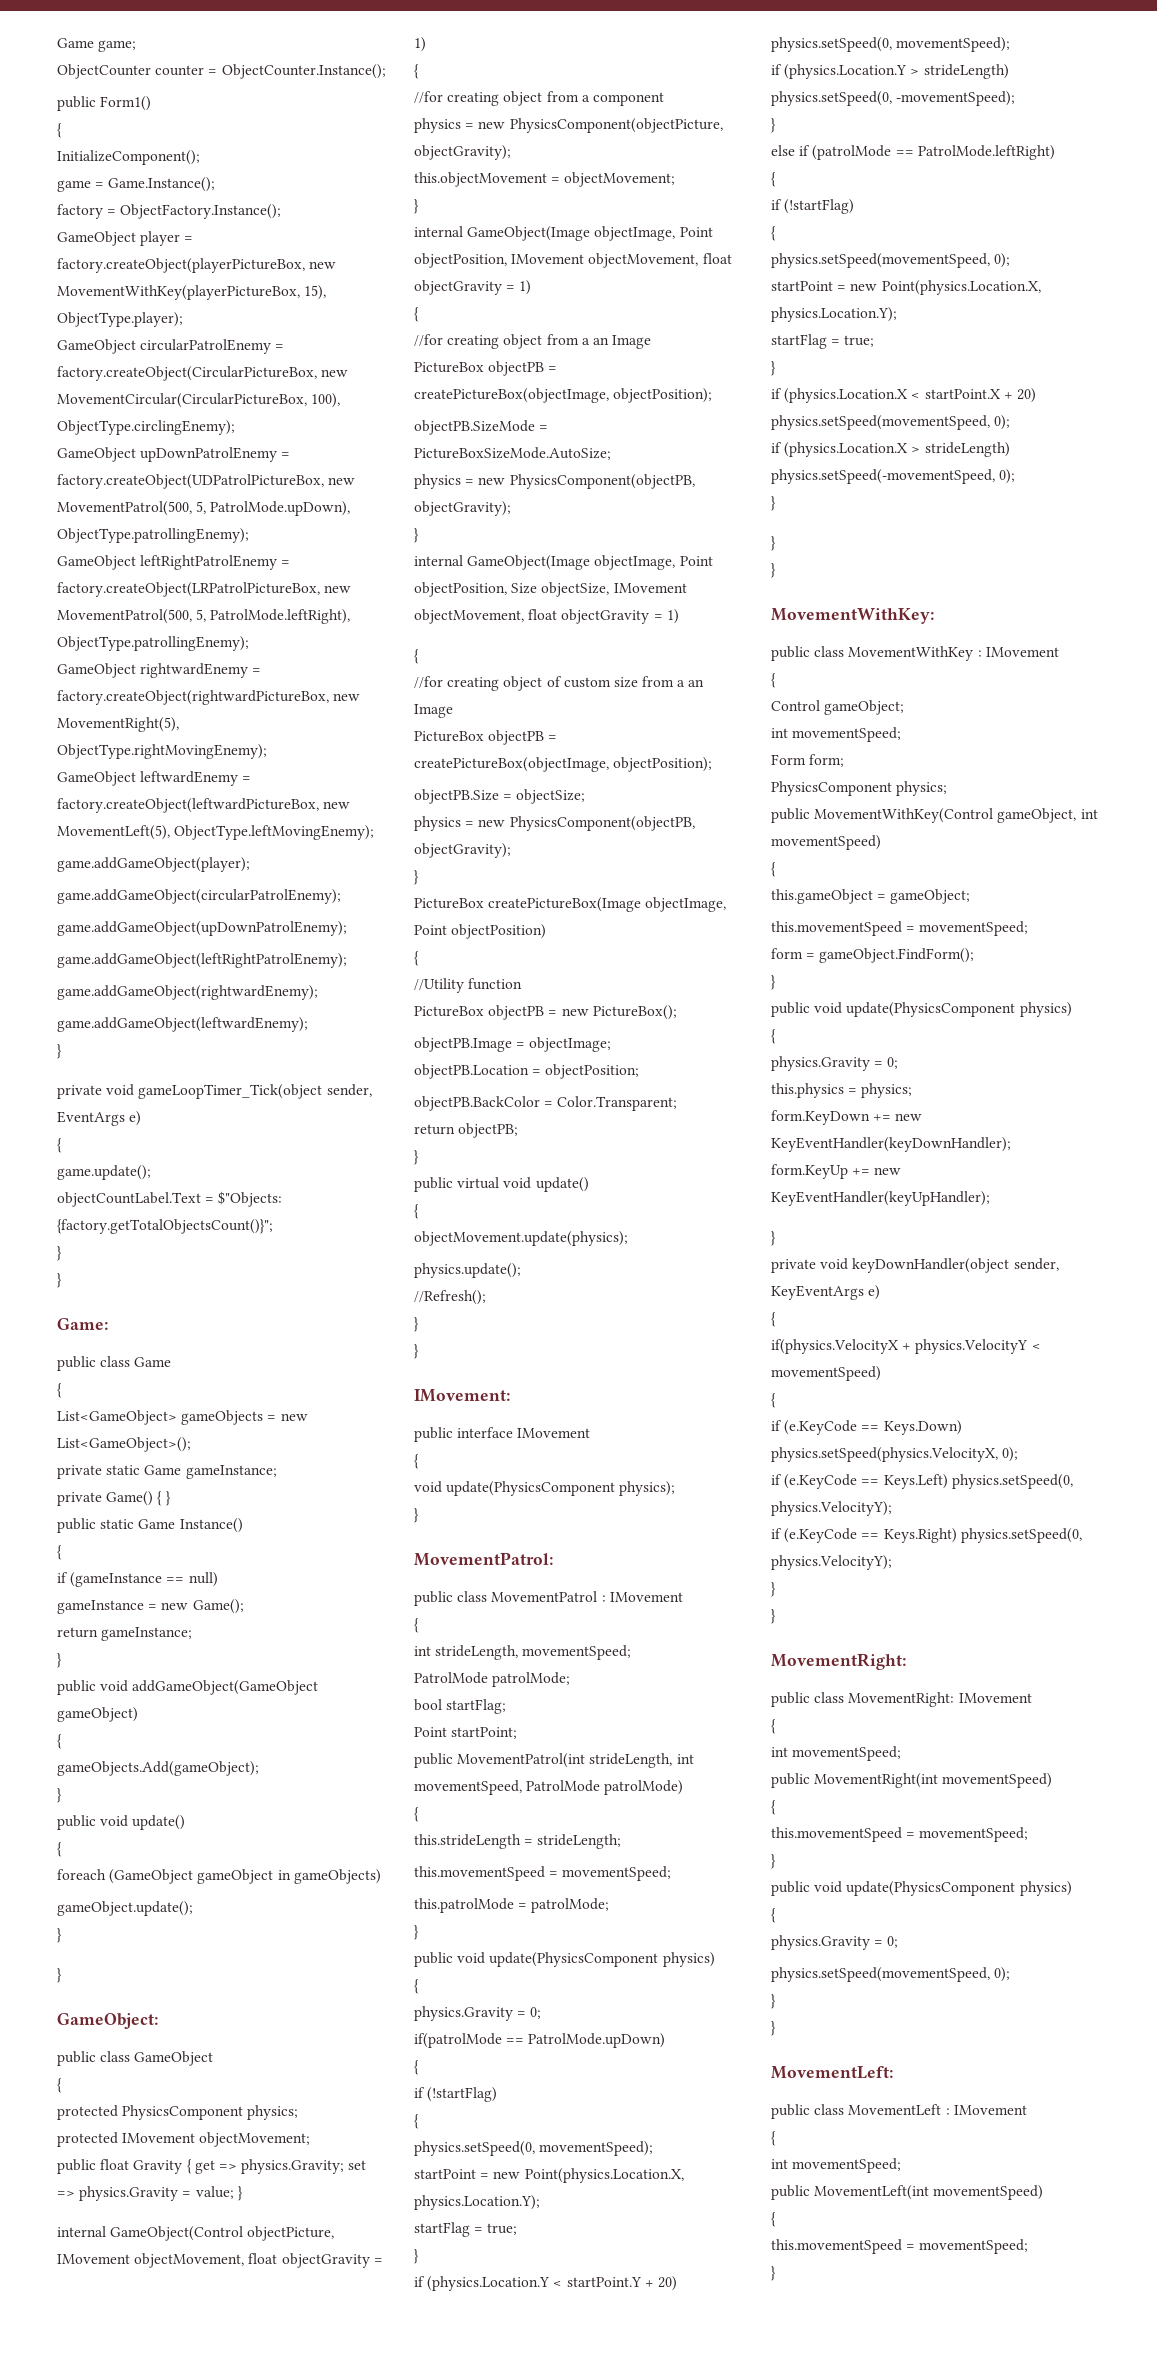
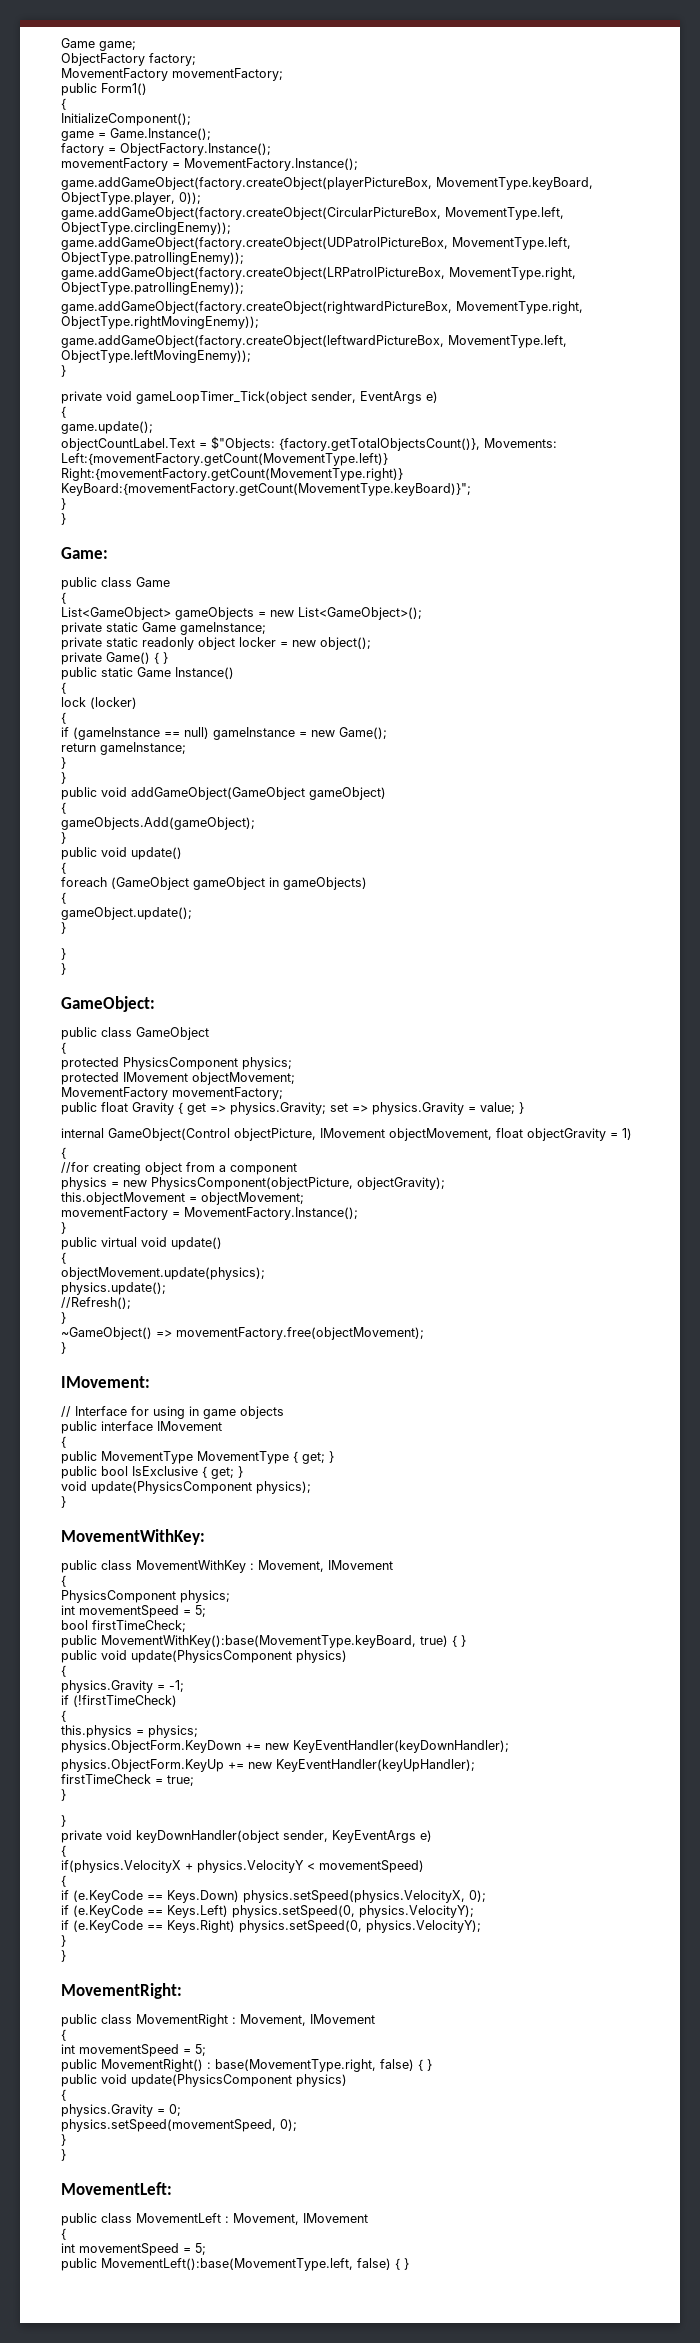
[57,64,386,79] ObjectCounter counter = ObjectCounter.Instance(); -> [61,53,196,66] [61,68,283,81] ObjectFactory factory; // MovementFactory movementFactory;
[57,231,194,246] [57,258,337,273] [57,285,327,300] [57,312,183,327] [57,339,285,354] [57,366,349,381] [57,393,341,408] [57,420,235,435] [57,447,291,462] [57,474,356,489] [57,501,351,516] [57,528,249,543] [57,555,291,570] [57,582,352,597] [57,609,351,624] [57,636,249,651] [57,663,262,678] [57,690,361,705] [57,717,179,732] [57,744,267,759] [57,771,252,786] [57,798,351,813] [57,825,375,840] [57,857,250,872] [57,889,341,904] [57,921,347,936] [57,953,347,968] [57,985,318,1000] [57,1017,308,1032] GameObject player = factory.createObject(playerPictureBox, new MovementWithKey(playerPictureBox, 15), ObjectType.player); // GameObject circularPatrolEnemy = factory.createObject(CircularPictureBox, new MovementCircular(CircularPictureBox, 100), ObjectType.circlingEnemy); // GameObject upDownPatrolEnemy = factory.createObject(UDPatrolPictureBox, new MovementPatrol(500, 5, PatrolMode.upDown), ObjectType.patrollingEnemy); // GameObject leftRightPatrolEnemy = factory.createObject(LRPatrolPictureBox, new MovementPatrol(500, 5, PatrolMode.leftRight), ObjectType.patrollingEnemy); // GameObject rightwardEnemy = factory.createObject(rightwardPictureBox, new MovementRight(5), ObjectType.rightMovingEnemy); // GameObject leftwardEnemy = factory.createObject(leftwardPictureBox, new MovementLeft(5), ObjectType.leftMovingEnemy); // game.addGameObject(player); // game.addGameObject(circularPatrolEnemy); // game.addGameObject(upDownPatrolEnemy); // game.addGameObject(leftRightPatrolEnemy); // game.addGameObject(rightwardEnemy); // game.addGameObject(leftwardEnemy); -> [61,158,358,171] [61,177,593,190] [61,192,201,205] [61,207,564,220] [61,222,231,235] [61,237,571,250] [61,252,244,265] [61,267,576,280] [61,282,244,295] [61,301,583,314] [61,316,259,329] [61,335,567,348] [61,350,251,363] movementFactory = MovementFactory.Instance(); // game.addGameObject(factory.createObject(playerPictureBox, MovementType.keyBoard, ObjectType.player, 0)); // game.addGameObject(factory.createObject(CircularPictureBox, MovementType.left, ObjectType.circlingEnemy)); // game.addGameObject(factory.createObject(UDPatrolPictureBox, MovementType.left, ObjectType.patrollingEnemy)); // game.addGameObject(factory.createObject(LRPatrolPictureBox, MovementType.right, ObjectType.patrollingEnemy)); // game.addGameObject(factory.createObject(rightwardPictureBox, MovementType.right, ObjectType.rightMovingEnemy)); // game.addGameObject(factory.createObject(leftwardPictureBox, MovementType.left, ObjectType.leftMovingEnemy));
[57,1219,273,1234] {factory.getTotalObjectsCount()}"; -> [279,438,557,451] [61,453,388,466] [61,468,403,481] [61,483,471,496] {factory.getTotalObjectsCount()}, Movements: Left:{movementFactory.getCount(MovementType.left)} Right:{movementFactory.getCount(MovementType.right)} KeyBoard:{movementFactory.getCount(MovementType.keyBoard)}";
(277, 1472) none -> [61,637,371,650] // private static readonly object locker = new object();
(62, 1552) none -> [61,697,137,709] [61,712,66,724] // lock (locker) // {
(218, 1579) // -> (209, 733) none
(62, 1660) none -> [61,772,66,784] // }
(381, 1876) none -> [61,892,66,904] // {
(62, 1975) none -> [61,963,66,975] // }
(311, 2139) none -> [61,1087,283,1100] // MovementFactory movementFactory;
[414,199,419,214] [414,226,713,241] [414,253,732,268] [414,280,532,295] [414,307,419,322] [414,334,652,349] [414,361,558,376] [414,388,713,403] [414,420,549,435] [414,447,611,460] [414,474,695,489] [414,501,511,516] [414,528,419,543] [414,555,713,570] [414,582,687,597] [414,609,679,624] [414,649,419,664] [414,676,705,691] [414,704,453,718] [414,730,558,745] [414,757,713,772] [414,789,586,804] [414,816,695,831] [414,843,511,858] [414,870,419,885] [414,897,727,912] [414,924,547,939] [414,951,419,966] [414,978,523,993] [414,1005,677,1020] [414,1037,612,1052] [414,1064,640,1079] [414,1096,678,1111] [414,1123,519,1138] } // internal GameObject(Image objectImage, Point objectPosition, IMovement objectMovement, float objectGravity = 1) // { // //for creating object from a an Image // PictureBox objectPB = createPictureBox(objectImage, objectPosition); // objectPB.SizeMode = PictureBoxSizeMode.AutoSize; // physics = new PhysicsComponent(objectPB, objectGravity); // } // internal GameObject(Image objectImage, Point objectPosition, Size objectSize, IMovement objectMovement, float objectGravity = 1) // { // //for creating object of custom size from a an Image // PictureBox objectPB = createPictureBox(objectImage, objectPosition); // objectPB.Size = objectSize; // physics = new PhysicsComponent(objectPB, objectGravity); // } // PictureBox createPictureBox(Image objectImage, Point objectPosition) // { // //Utility function // PictureBox objectPB = new PictureBox(); // objectPB.Image = objectImage; // objectPB.Location = objectPosition; // objectPB.BackColor = Color.Transparent; // return objectPB; -> [61,1207,358,1220] movementFactory = MovementFactory.Instance();
(419, 1324) none -> [61,1327,424,1340] // ~GameObject() => movementFactory.free(objectMovement);
[414,1427,591,1442] [414,1454,419,1469] public interface IMovement // { -> [61,1406,284,1419] [61,1421,222,1434] [61,1436,66,1448] [61,1451,334,1464] [61,1466,243,1479] // Interface for using in game objects // public interface IMovement // { // public MovementType MovementType { get; } // public bool IsExclusive { get; }
[414,1552,553,1566] [414,1591,683,1606] [414,1618,419,1633] [414,1645,632,1660] [414,1672,571,1687] [414,1699,507,1714] [414,1727,518,1739] [414,1753,694,1768] [414,1780,684,1795] [414,1807,419,1822] [414,1834,622,1849] [414,1866,672,1881] [414,1898,610,1913] [414,1925,419,1940] [414,1952,715,1967] [414,1979,419,1994] [414,2006,542,2021] [414,2033,666,2048] [414,2060,419,2075] [414,2087,498,2102] [414,2114,419,2129] [414,2141,654,2156] [414,2168,684,2183] [414,2195,540,2210] [414,2222,518,2237] [414,2249,419,2264] [414,2276,677,2291] [771,37,1011,52] [771,64,1009,79] [771,91,1016,106] [771,118,776,133] [771,145,1055,160] [771,172,776,187] [771,199,855,214] [771,226,776,241] [771,253,1011,268] [771,280,1041,295] [771,307,897,322] [771,334,875,349] [771,361,776,376] [771,388,1036,403] [771,415,1011,430] [771,442,1010,457] [771,469,1016,484] [771,496,776,511] [771,536,776,551] [771,563,776,578] [771,608,934,624] [771,646,1059,661] [771,673,776,688] [771,700,905,715] [771,727,902,742] [771,754,845,767] [771,781,948,796] [771,808,1098,823] [771,835,881,850] [771,862,776,877] [771,889,971,904] [771,921,1029,936] [771,948,975,963] [771,975,776,990] [771,1002,1072,1017] [771,1029,776,1044] [771,1056,899,1071] MovementPatrol: // public class MovementPatrol : IMovement // { // int strideLength, movementSpeed; // PatrolMode patrolMode; // bool startFlag; // Point startPoint; // public MovementPatrol(int strideLength, int movementSpeed, PatrolMode patrolMode) // { // this.strideLength = strideLength; // this.movementSpeed = movementSpeed; // this.patrolMode = patrolMode; // } // public void update(PhysicsComponent physics) // { // physics.Gravity = 0; // if(patrolMode == PatrolMode.upDown) // { // if (!startFlag) // { // physics.setSpeed(0, movementSpeed); // startPoint = new Point(physics.Location.X, physics.Location.Y); // startFlag = true; // } // if (physics.Location.Y < startPoint.Y + 20) physics.setSpeed(0, movementSpeed); // if (physics.Location.Y > strideLength) physics.setSpeed(0, -movementSpeed); // } // else if (patrolMode == PatrolMode.leftRight) // { // if (!startFlag) // { // physics.setSpeed(movementSpeed, 0); // startPoint = new Point(physics.Location.X, physics.Location.Y); // startFlag = true; // } // if (physics.Location.X < startPoint.X + 20) physics.setSpeed(movementSpeed, 0); // if (physics.Location.X > strideLength) physics.setSpeed(-movementSpeed, 0); // } // } // } // MovementWithKey: // public class MovementWithKey : IMovement // { // Control gameObject; // int movementSpeed; // Form form; // PhysicsComponent physics; // public MovementWithKey(Control gameObject, int movementSpeed) // { // this.gameObject = gameObject; // this.movementSpeed = movementSpeed; // form = gameObject.FindForm(); // } // public void update(PhysicsComponent physics) // { // physics.Gravity = 0; -> [61,1529,205,1545] [61,1560,393,1573] [61,1575,66,1587] [61,1590,230,1603] [61,1605,206,1618] [61,1620,186,1632] [61,1635,466,1648] [61,1650,347,1663] [61,1665,66,1677] [61,1680,184,1693] [61,1695,177,1707] [61,1710,66,1722] MovementWithKey: // public class MovementWithKey : Movement, IMovement // { // PhysicsComponent physics; // int movementSpeed = 5; // bool firstTimeCheck; // public MovementWithKey():base(MovementType.keyBoard, true) { } // public void update(PhysicsComponent physics) // { // physics.Gravity = -1; // if (!firstTimeCheck) // {
[771,1110,870,1125] form.KeyDown -> [61,1740,241,1753] physics.ObjectForm.KeyDown
[771,1164,848,1179] form.KeyUp -> [61,1759,224,1772] physics.ObjectForm.KeyUp
(990, 1198) none -> [61,1774,194,1786] [61,1789,66,1801] // firstTimeCheck = true; // }
[848,1692,1032,1707] [771,1719,776,1734] [771,1746,902,1761] [771,1773,1053,1788] [771,1800,776,1815] [771,1827,1029,1842] MovementRight: IMovement // { // int movementSpeed; // public MovementRight(int movementSpeed) // { // this.movementSpeed = movementSpeed; // -> [136,2014,375,2027] [61,2029,66,2041] [61,2044,206,2057] [61,2059,423,2072] MovementRight : Movement, IMovement // { // int movementSpeed = 5; // public MovementRight() : base(MovementType.right, false) {
[953,2105,1027,2115] [771,2131,776,2146] [771,2158,902,2173] [771,2185,1044,2200] [771,2212,776,2227] [771,2239,1029,2254] IMovement // { // int movementSpeed; // public MovementLeft(int movementSpeed) // { // this.movementSpeed = movementSpeed; // -> [233,2213,368,2225] [61,2228,66,2240] [61,2243,206,2256] [61,2258,400,2271] Movement, IMovement // { // int movementSpeed = 5; // public MovementLeft():base(MovementType.left, false) {

